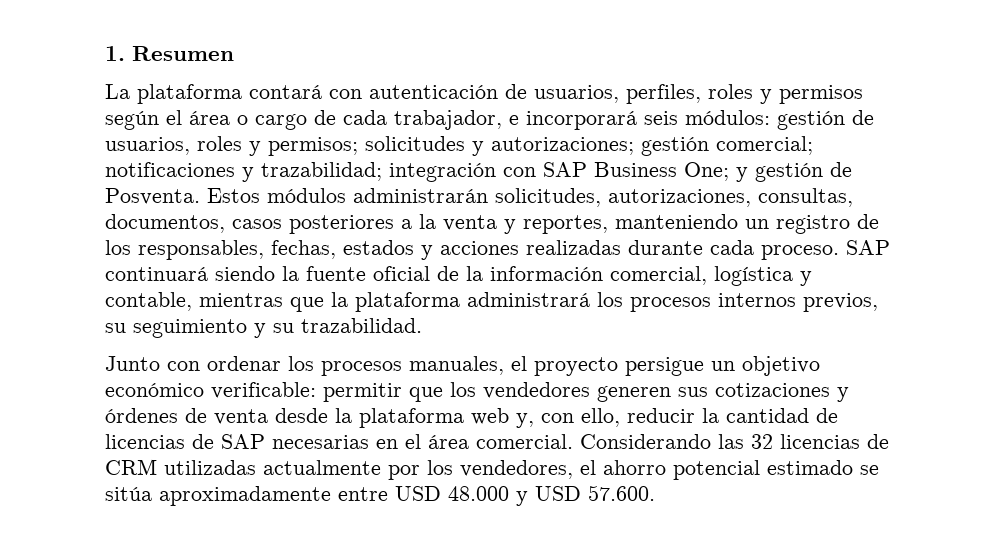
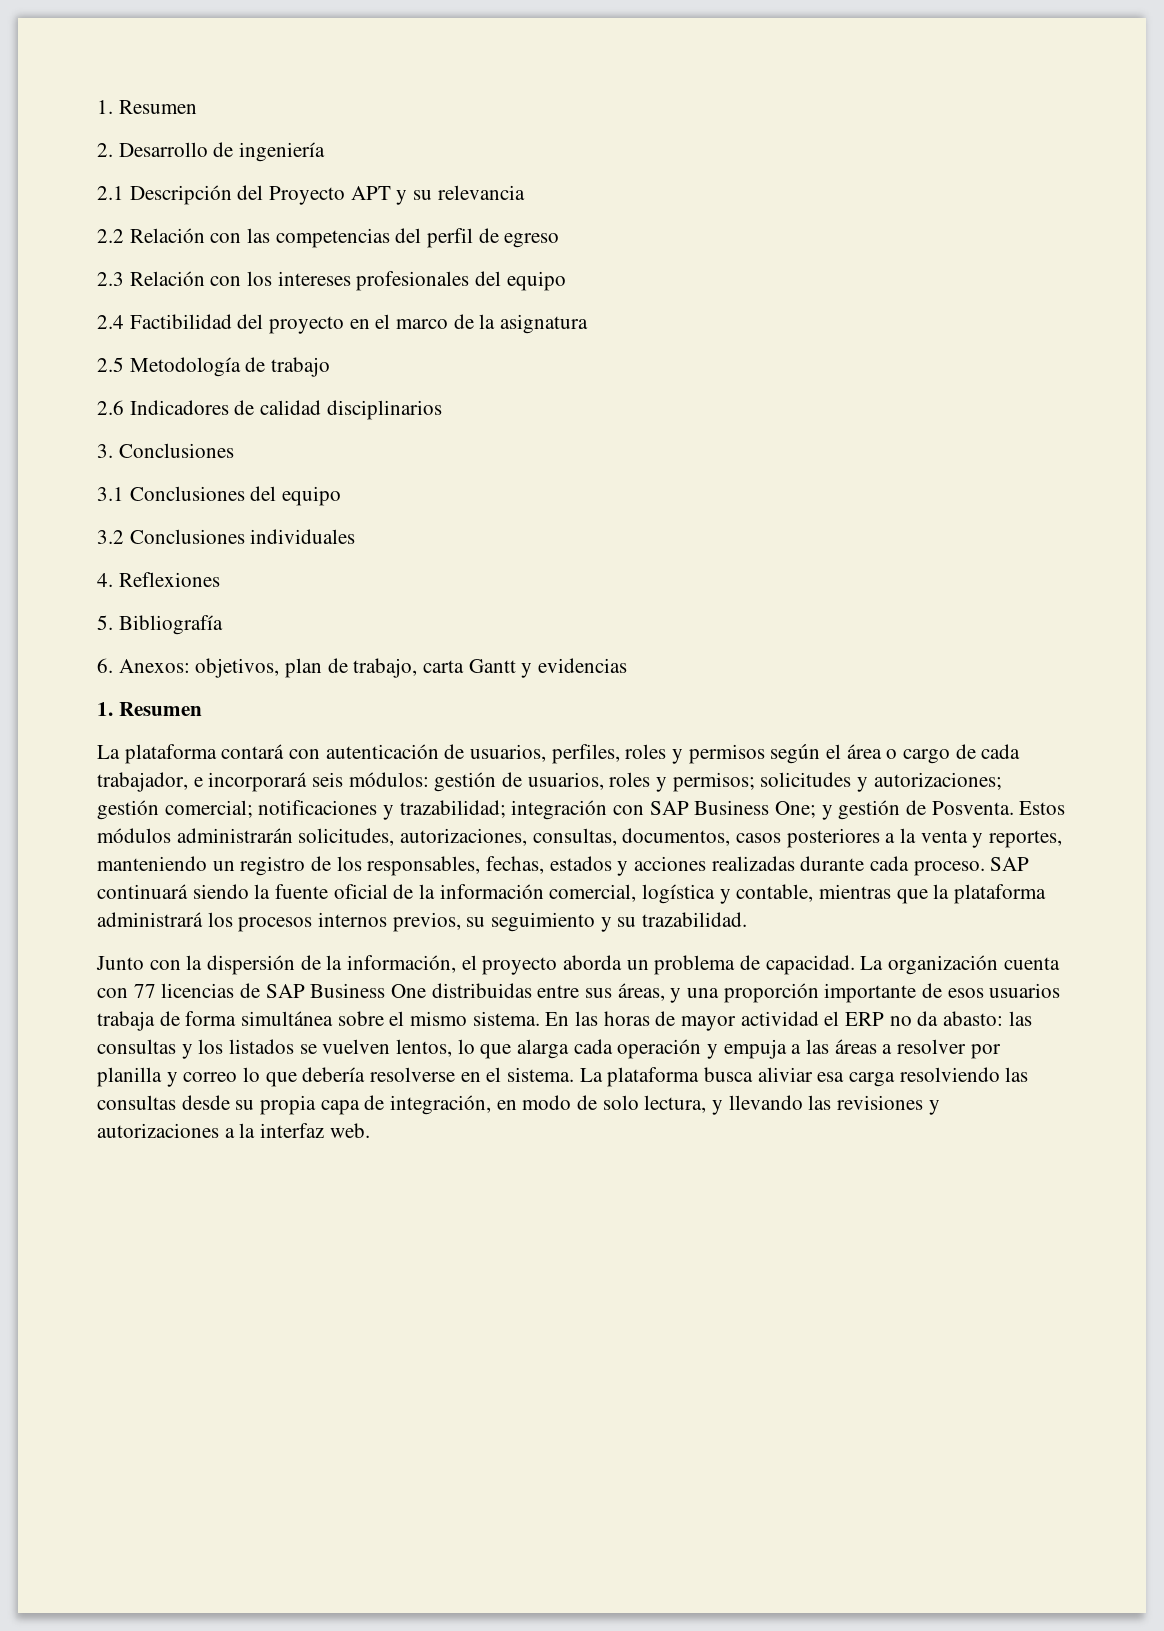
[105,46,234,61] 1. Resumen -> [97,100,197,114] [97,142,326,162] [97,185,525,205] [97,228,560,248] [97,271,566,291] [97,314,589,334] [97,357,331,377] [97,400,442,420] [97,443,234,458] [97,486,342,506] [97,529,356,544] [97,572,220,587] [97,615,223,635] [97,658,628,678] [97,702,202,716] 1. Resumen // 2. Desarrollo de ingeniería // 2.1 Descripción del Proyecto APT y su relevancia // 2.2 Relación con las competencias del perfil de egreso // 2.3 Relación con los intereses profesionales del equipo // 2.4 Factibilidad del proyecto en el marco de la asignatura // 2.5 Metodología de trabajo // 2.6 Indicadores de calidad disciplinarios // 3. Conclusiones // 3.1 Conclusiones del equipo // 3.2 Conclusiones individuales // 4. Reflexiones // 5. Bibliografía // 6. Anexos: objetivos, plan de trabajo, carta Gantt y evidencias // 1. Resumen
[207,356,820,376] [105,382,849,402] [105,408,838,428] [105,434,889,449] [105,459,879,480] [105,485,655,506] ordenar los procesos manuales, el proyecto persigue un objetivo económico verificable: permitir que los vendedores generen sus cotizaciones y órdenes de venta desde la plataforma web y, con ello, reducir la cantidad de licencias de SAP necesarias en el área comercial. Considerando las 32 licencias de CRM utilizadas actualmente por los vendedores, el ahorro potencial estimado se sitúa aproximadamente entre USD 48.000 y USD 57.600. -> [186,955,1060,975] [97,983,1061,1003] [97,1011,1032,1031] [97,1039,1001,1059] [97,1067,1029,1087] [97,1095,940,1115] [97,1123,370,1138] la dispersión de la información, el proyecto aborda un problema de capacidad. La organización cuenta con 77 licencias de SAP Business One distribuidas entre sus áreas, y una proporción importante de esos usuarios trabaja de forma simultánea sobre el mismo sistema. En las horas de mayor actividad el ERP no da abasto: las consultas y los listados se vuelven lentos, lo que alarga cada operación y empuja a las áreas a resolver por planilla y correo lo que debería resolverse en el sistema. La plataforma busca aliviar esa carga resolviendo las consultas desde su propia capa de integración, en modo de solo lectura, y llevando las revisiones y autorizaciones a la interfaz web.

